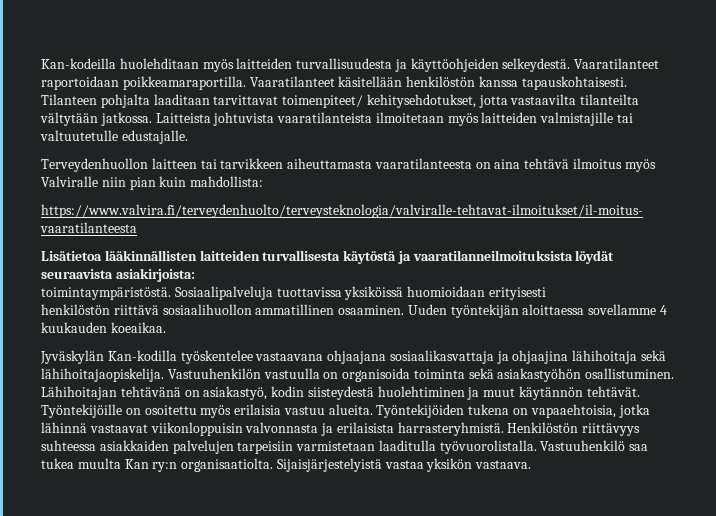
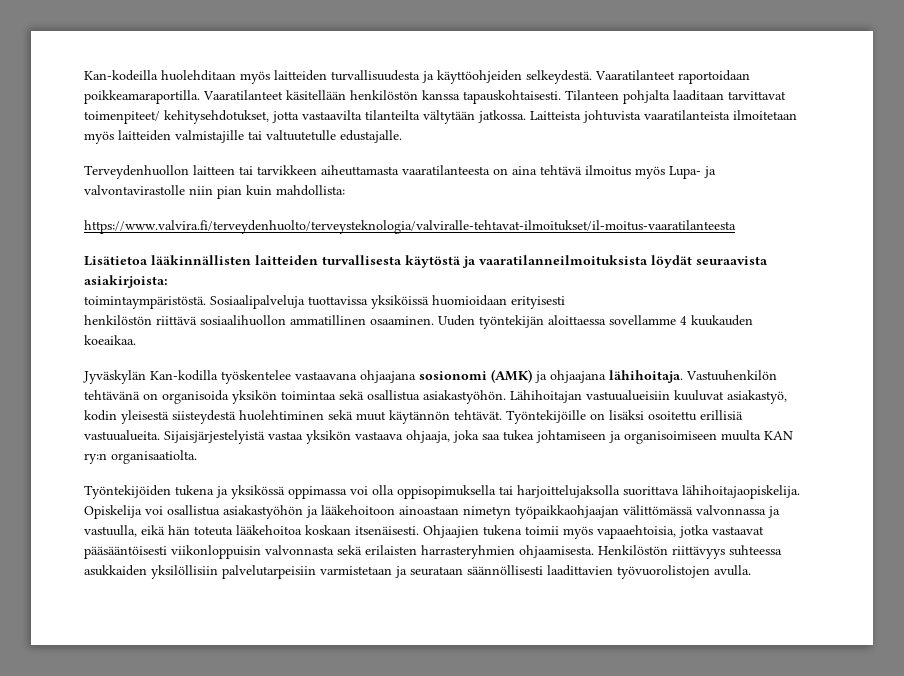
[41,176,98,187] Valviralle -> [669,166,716,179] [84,185,185,195] Lupa- ja valvontavirastolle
[389,350,667,364] [41,368,675,382] [41,386,200,400] sosiaalikasvattaja ja ohjaajina lähihoitaja sekä lähihoitajaopiskelija. Vastuuhenkilön vastuulla on organisoida toiminta sekä asiakastyöhön osallistuminen. Lähihoitajan tehtävänä on -> [419,369,777,383] [84,390,724,404] sosionomi (AMK) ja ohjaajana lähihoitaja. Vastuuhenkilön tehtävänä on organisoida yksikön toimintaa sekä osallistua asiakastyöhön. Lähihoitajan vastuualueisiin kuuluvat
(305, 391) none -> [121,410,169,424] yleisestä
[467,387,480,400] ja -> [328,410,353,420] sekä
[144,404,650,418] [41,422,641,436] [41,440,649,454] [41,458,532,472] osoitettu myös erilaisia vastuu alueita. Työntekijöiden tukena on vapaaehtoisia, jotka lähinnä vastaavat viikonloppuisin valvonnasta ja erilaisista harrasteryhmistä. Henkilöstön riittävyys suhteessa asiakkaiden palvelujen tarpeisiin varmistetaan laaditulla työvuorolistalla. Vastuuhenkilö saa tukea muulta Kan ry:n organisaatiolta. Sijaisjärjestelyistä vastaa yksikön vastaava. -> [609,410,743,421] [84,430,793,444] [84,450,197,464] [84,485,800,499] [84,505,780,519] [84,525,764,539] [84,545,782,559] [84,565,751,579] lisäksi osoitettu erillisiä vastuualueita. Sijaisjärjestelyistä vastaa yksikön vastaava ohjaaja, joka saa tukea johtamiseen ja organisoimiseen muulta KAN ry:n organisaatiolta. // Työntekijöiden tukena ja yksikössä oppimassa voi olla oppisopimuksella tai harjoittelujaksolla suorittava lähihoitajaopiskelija. Opiskelija voi osallistua asiakastyöhön ja lääkehoitoon ainoastaan nimetyn työpaikkaohjaajan välittömässä valvonnassa ja vastuulla, eikä hän toteuta lääkehoitoa koskaan itsenäisesti. Ohjaajien tukena toimii myös vapaaehtoisia, jotka vastaavat pääsääntöisesti viikonloppuisin valvonnasta sekä erilaisten harrasteryhmien ohjaamisesta. Henkilöstön riittävyys suhteessa asukkaiden yksilöllisiin palvelutarpeisiin varmistetaan ja seurataan säännöllisesti laadittavien työvuorolistojen avulla.

